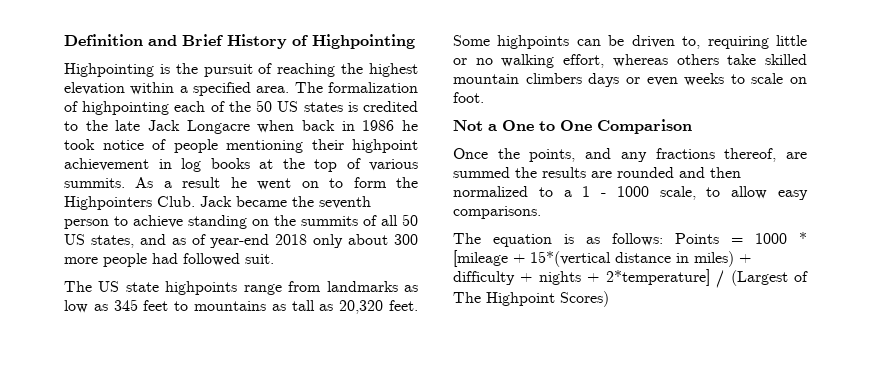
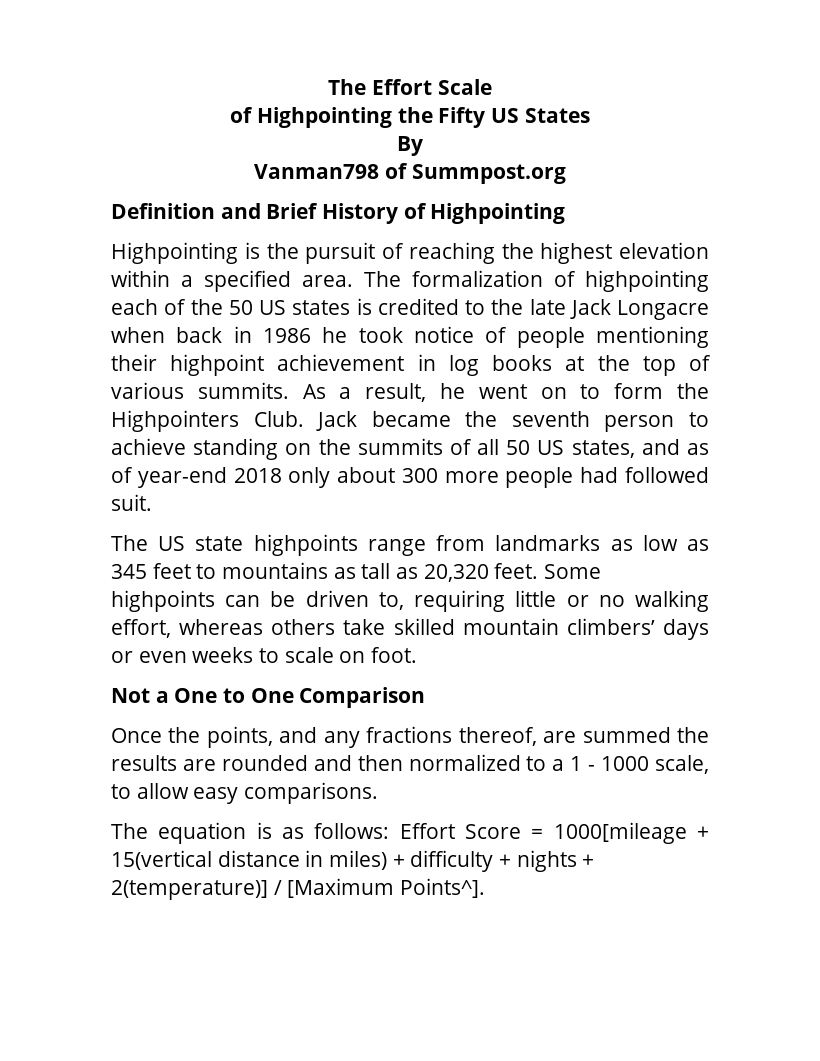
(64, 40) none -> [328,79,492,95] [230,107,590,128] [397,136,423,156] [254,163,566,184] The Effort Scale // of Highpointing the Fifty US States // By // Vanman798 of Summpost.org //
[182,177,221,188] result -> [365,383,427,402] result,
[525,73,582,84] climbers -> [566,618,655,635] climbers’
[675,232,807,244] [453,250,611,267] Points = 1000 * [mileage + 15*(vertical -> [399,822,709,844] [111,850,212,870] Effort Score = 1000[mileage + 15(vertical
[605,269,808,288] [453,291,609,307] 2*temperature] / (Largest of The Highpoint Scores) -> [111,878,486,900] 2(temperature)] / [Maximum Points^].

